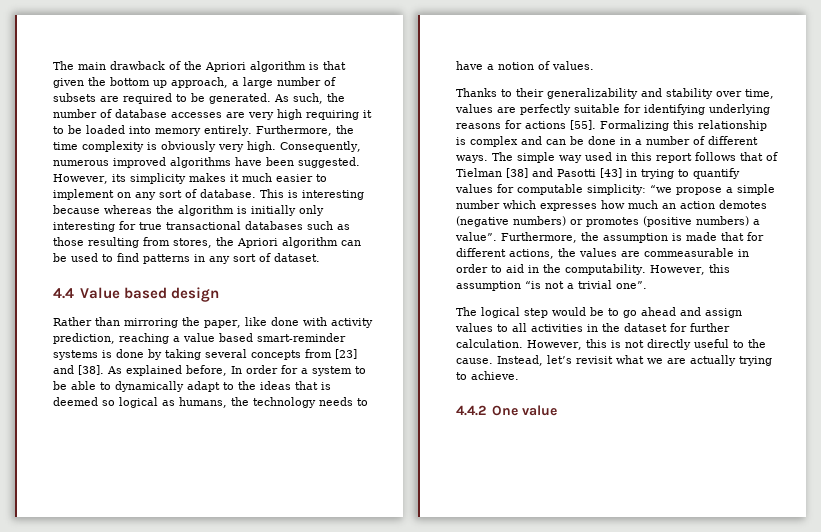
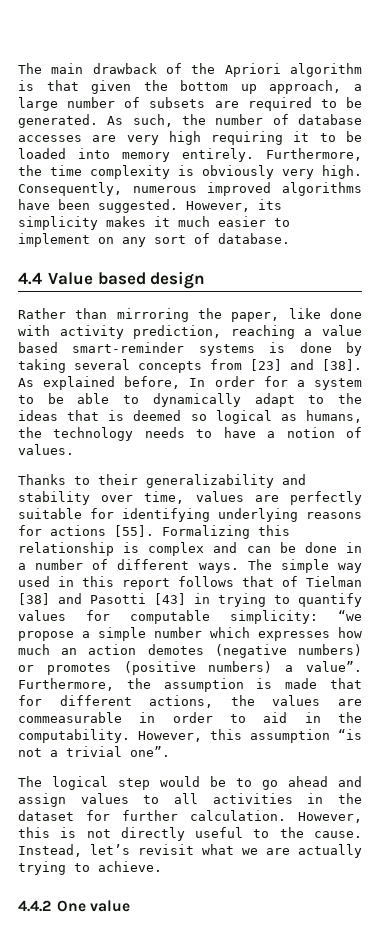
[260,189,364,200] [53,205,324,216] [53,221,350,232] [53,237,361,248] [53,253,320,264] This is interesting because whereas the algorithm is initially only interesting for true transactional databases such as those resulting from stores, the Apriori algorithm can be used to find patterns in any sort of dataset. -> (290, 238) none

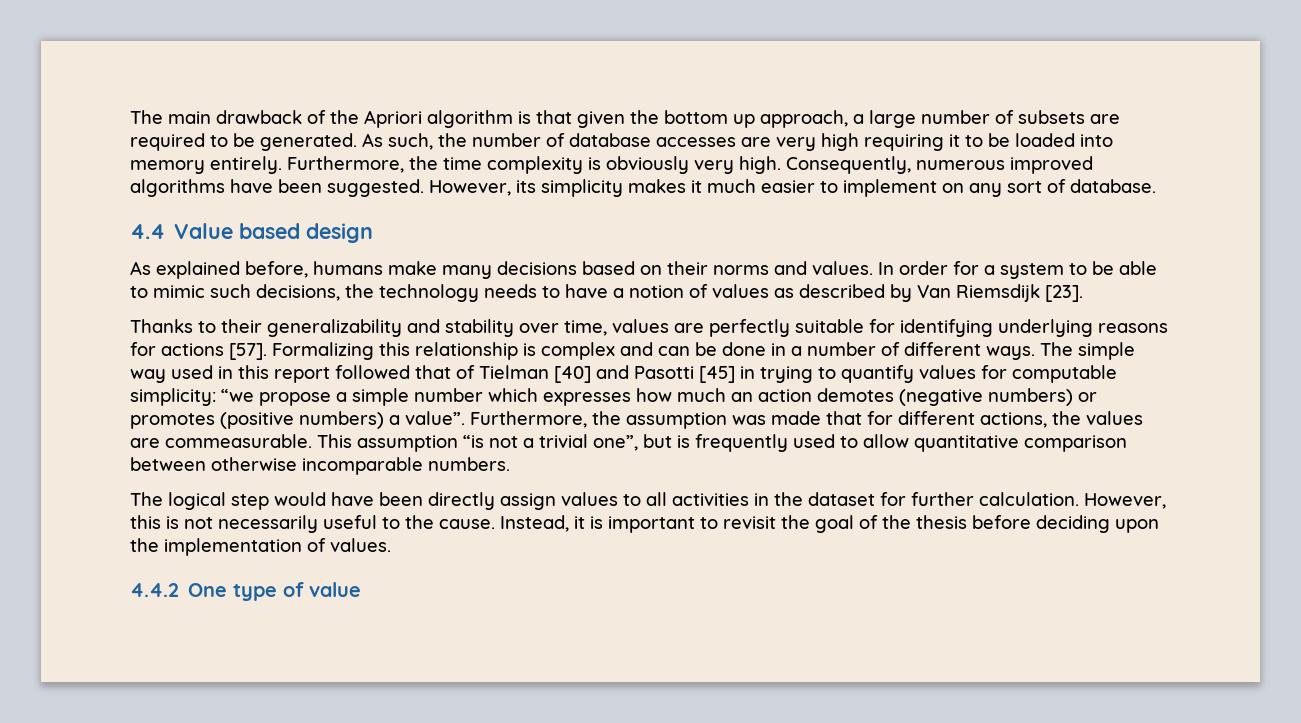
[18,308,362,322] [18,325,362,339] [18,342,362,356] [18,359,362,373] [18,376,181,390] Rather than mirroring the paper, like done with activity prediction, reaching a value based smart-reminder systems is done by taking several concepts from [23] and [38]. As explained before, -> [130,261,873,279] As explained before, humans make many decisions based on their norms and values.
[152,393,362,407] [18,410,362,424] dynamically adapt to the ideas that is deemed so logical as humans, -> [153,284,340,301] mimic such decisions,
[18,444,74,455] values. -> [712,284,1083,302] values as described by Van Riemsdijk [23].
[114,525,154,537] [55]. -> [229,343,267,360] [57].
[178,576,234,587] follows -> [335,365,410,379] followed
[18,593,50,605] [38] -> [554,366,591,383] [40]
[154,593,186,605] [43] -> [699,366,735,383] [45]
[256,678,273,689] is -> [732,415,766,425] was
[18,712,362,723] [18,729,242,743] commeasurable in order to aid in the computability. However, this -> [165,434,352,448] commeasurable. This
[130,746,170,757] one”. -> [593,434,1127,452] [130,457,510,475] one”, but is frequently used to allow quantitative comparison between otherwise incomparable numbers.
[210,776,362,790] be to go ahead and -> [331,492,495,510] have been directly
[120,827,185,841] directly -> [218,515,318,533] necessarily
[90,844,362,858] [18,861,162,875] let’s revisit what we are actually trying to achieve. -> [574,515,1159,533] [130,538,391,556] it is important to revisit the goal of the thesis before deciding upon the implementation of values.
(87, 906) none -> [233,582,305,601] type of

